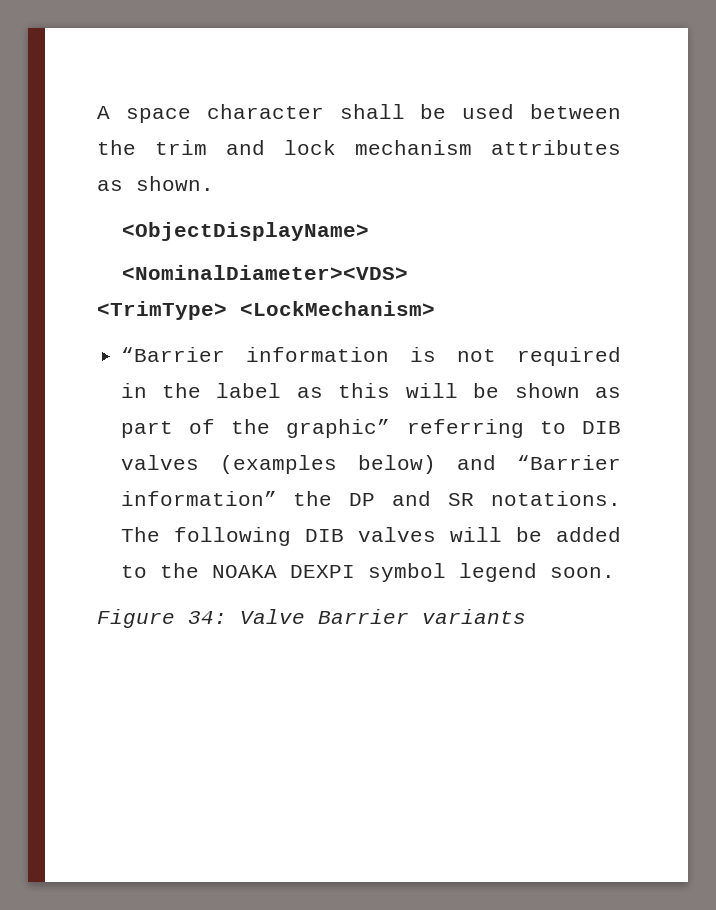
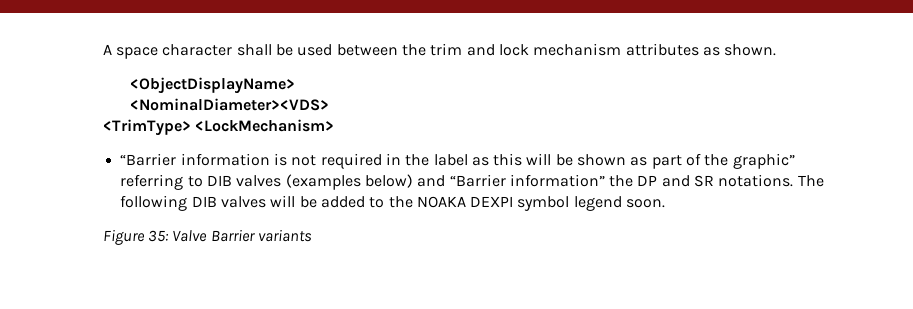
[188,611,228,624] 34: -> [148,230,170,242] 35:

